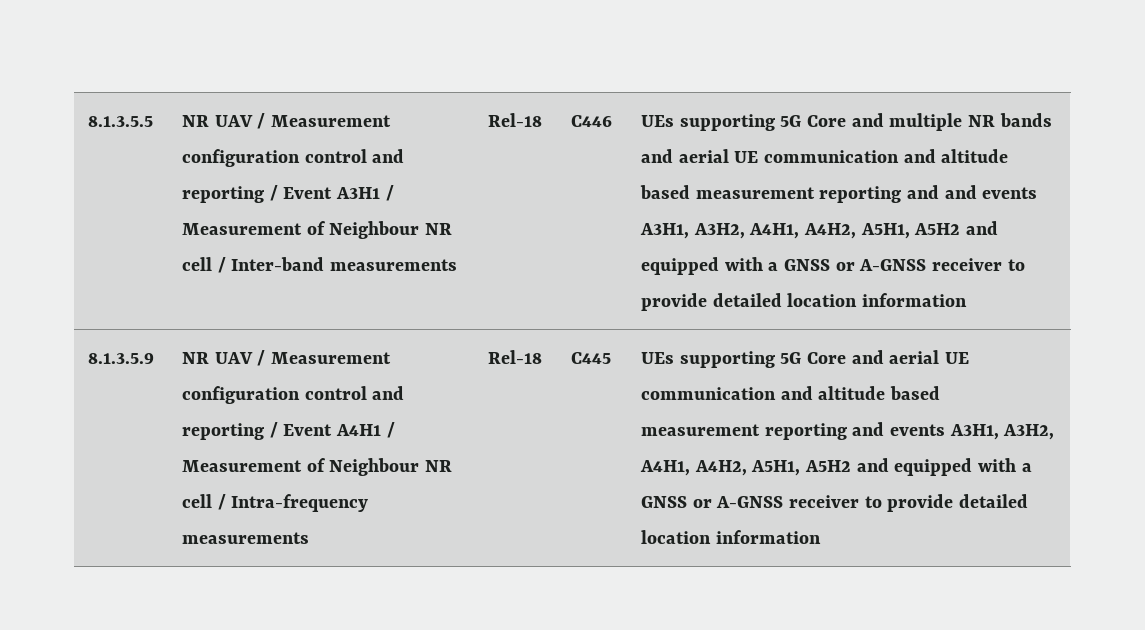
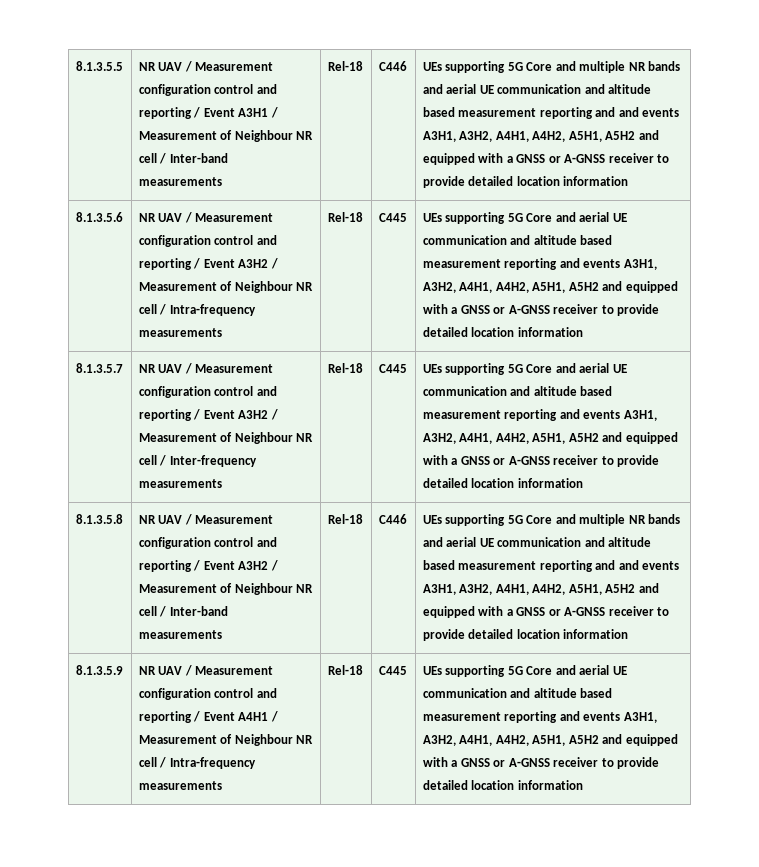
(967, 300) none -> [75,212,123,222] [138,212,274,223] [138,235,277,247] [138,258,278,270] [138,281,314,293] [138,304,256,316] [138,328,222,337] [327,212,363,222] [378,213,407,222] [422,212,627,224] [422,235,613,245] [422,258,657,270] [422,281,678,293] [422,304,660,316] [422,327,583,337] [75,363,123,373] [138,363,274,374] [138,386,277,398] [138,409,278,421] [138,432,314,444] [138,455,257,467] [138,479,222,488] [327,363,363,373] [378,364,407,373] [422,363,627,375] [422,386,613,396] [422,409,657,421] [422,432,678,444] [422,455,660,467] [422,478,583,488] [75,514,123,524] [138,514,274,525] [138,537,277,549] [138,560,278,572] [138,583,314,595] [138,606,228,617] [138,630,222,639] [327,514,363,524] [378,514,407,524] [422,514,681,526] [422,537,652,547] [422,560,680,572] [422,583,659,595] [422,606,670,618] [422,629,629,641] // 8.1.3.5.6 | NR UAV / Measurement configuration control and reporting / Event A3H2 / Measurement of Neighbour NR cell / Intra-frequency measurements | Rel-18 | C445 | UEs supporting 5G Core and aerial UE communication and altitude based measurement reporting and events A3H1, A3H2, A4H1, A4H2, A5H1, A5H2 and equipped with a GNSS or A-GNSS receiver to provide detailed location information // 8.1.3.5.7 | NR UAV / Measurement configuration control and reporting / Event A3H2 / Measurement of Neighbour NR cell / Inter-frequency measurements | Rel-18 | C445 | UEs supporting 5G Core and aerial UE communication and altitude based measurement reporting and events A3H1, A3H2, A4H1, A4H2, A5H1, A5H2 and equipped with a GNSS or A-GNSS receiver to provide detailed location information // 8.1.3.5.8 | NR UAV / Measurement configuration control and reporting / Event A3H2 / Measurement of Neighbour NR cell / Inter-band measurements | Rel-18 | C446 | UEs supporting 5G Core and multiple NR bands and aerial UE communication and altitude based measurement reporting and and events A3H1, A3H2, A4H1, A4H2, A5H1, A5H2 and equipped with a GNSS or A-GNSS receiver to provide detailed location information

